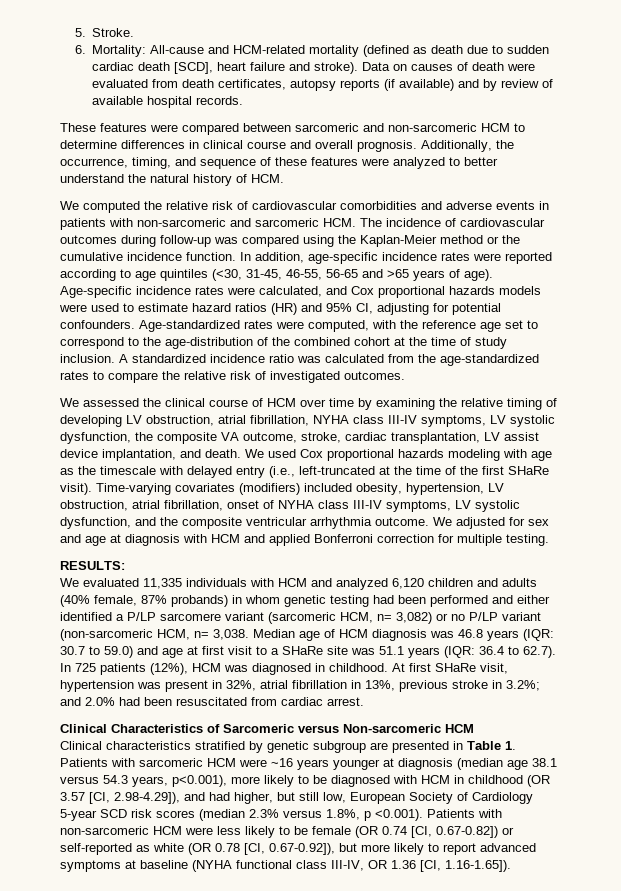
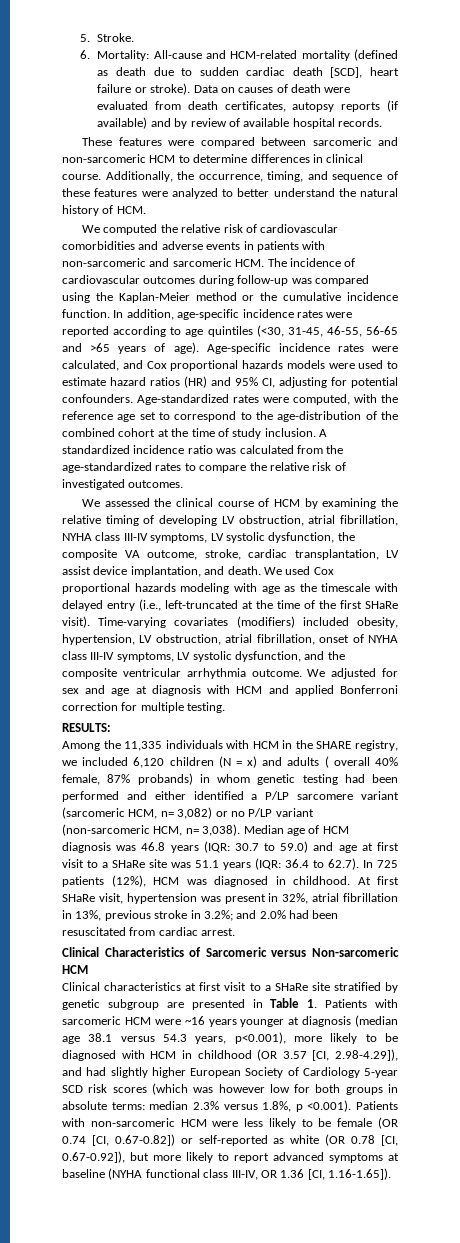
[289,62,311,71] and -> [134,87,147,93] or
[247,140,417,152] course and overall prognosis. -> [62,174,101,180] course.
[300,398,354,407] over time -> (301, 503) none
[60,578,139,587] We evaluated -> [62,740,121,751] Among the
[311,578,537,590] [60,595,90,607] and analyzed 6,120 children and adults (40% -> [282,740,398,751] [62,756,399,768] in the SHARE registry, we included 6,120 children (N = x) and adults ( overall 40%
[213,629,249,640] 3,038. -> [202,824,241,836] 3,038).
(191, 745) none -> [185,982,330,991] at first visit to a SHaRe site
[234,792,346,804] higher, but still low, -> [110,1067,186,1078] slightly higher
[199,809,245,821] (median -> [151,1083,399,1095] [62,1101,189,1110] (which was however low for both groups in absolute terms: median

